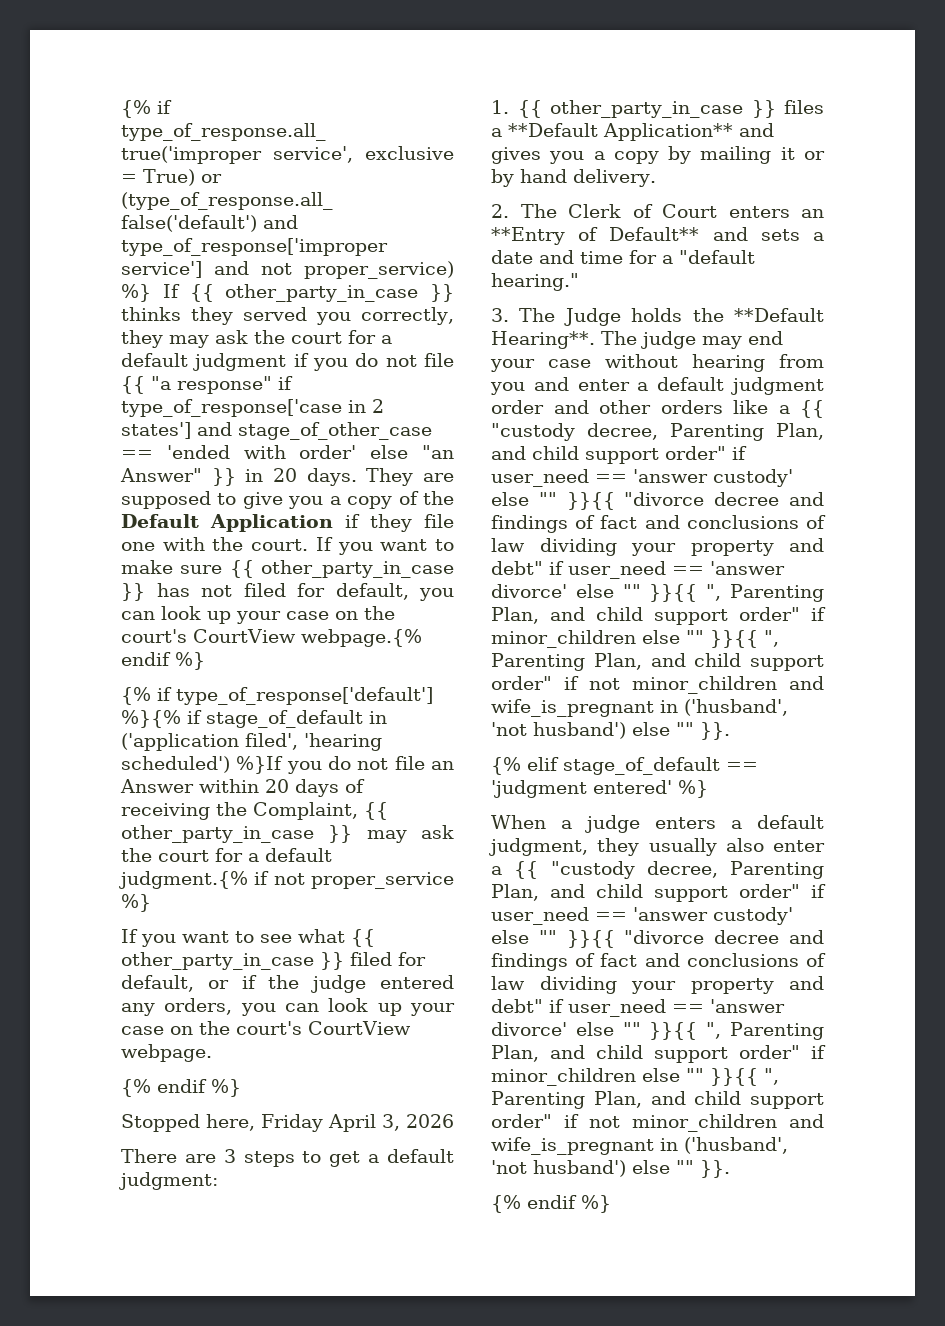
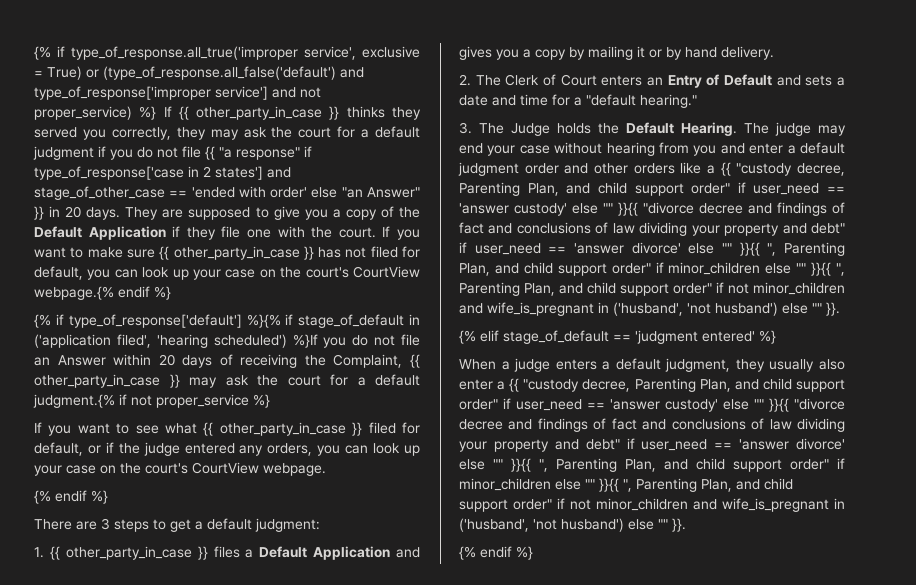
[121,1114,454,1132] // Stopped here, Friday April 3, 2026 -> (108, 497) none
[508,123,733,141] **Default Application** -> [259,546,391,560] Default Application
[491,227,700,245] **Entry of Default** -> [667,74,772,88] Entry of Default
[734,308,824,322] [491,331,595,349] **Default Hearing**. -> [626,122,737,136] Default Hearing.

